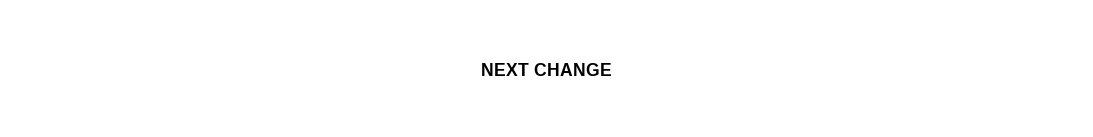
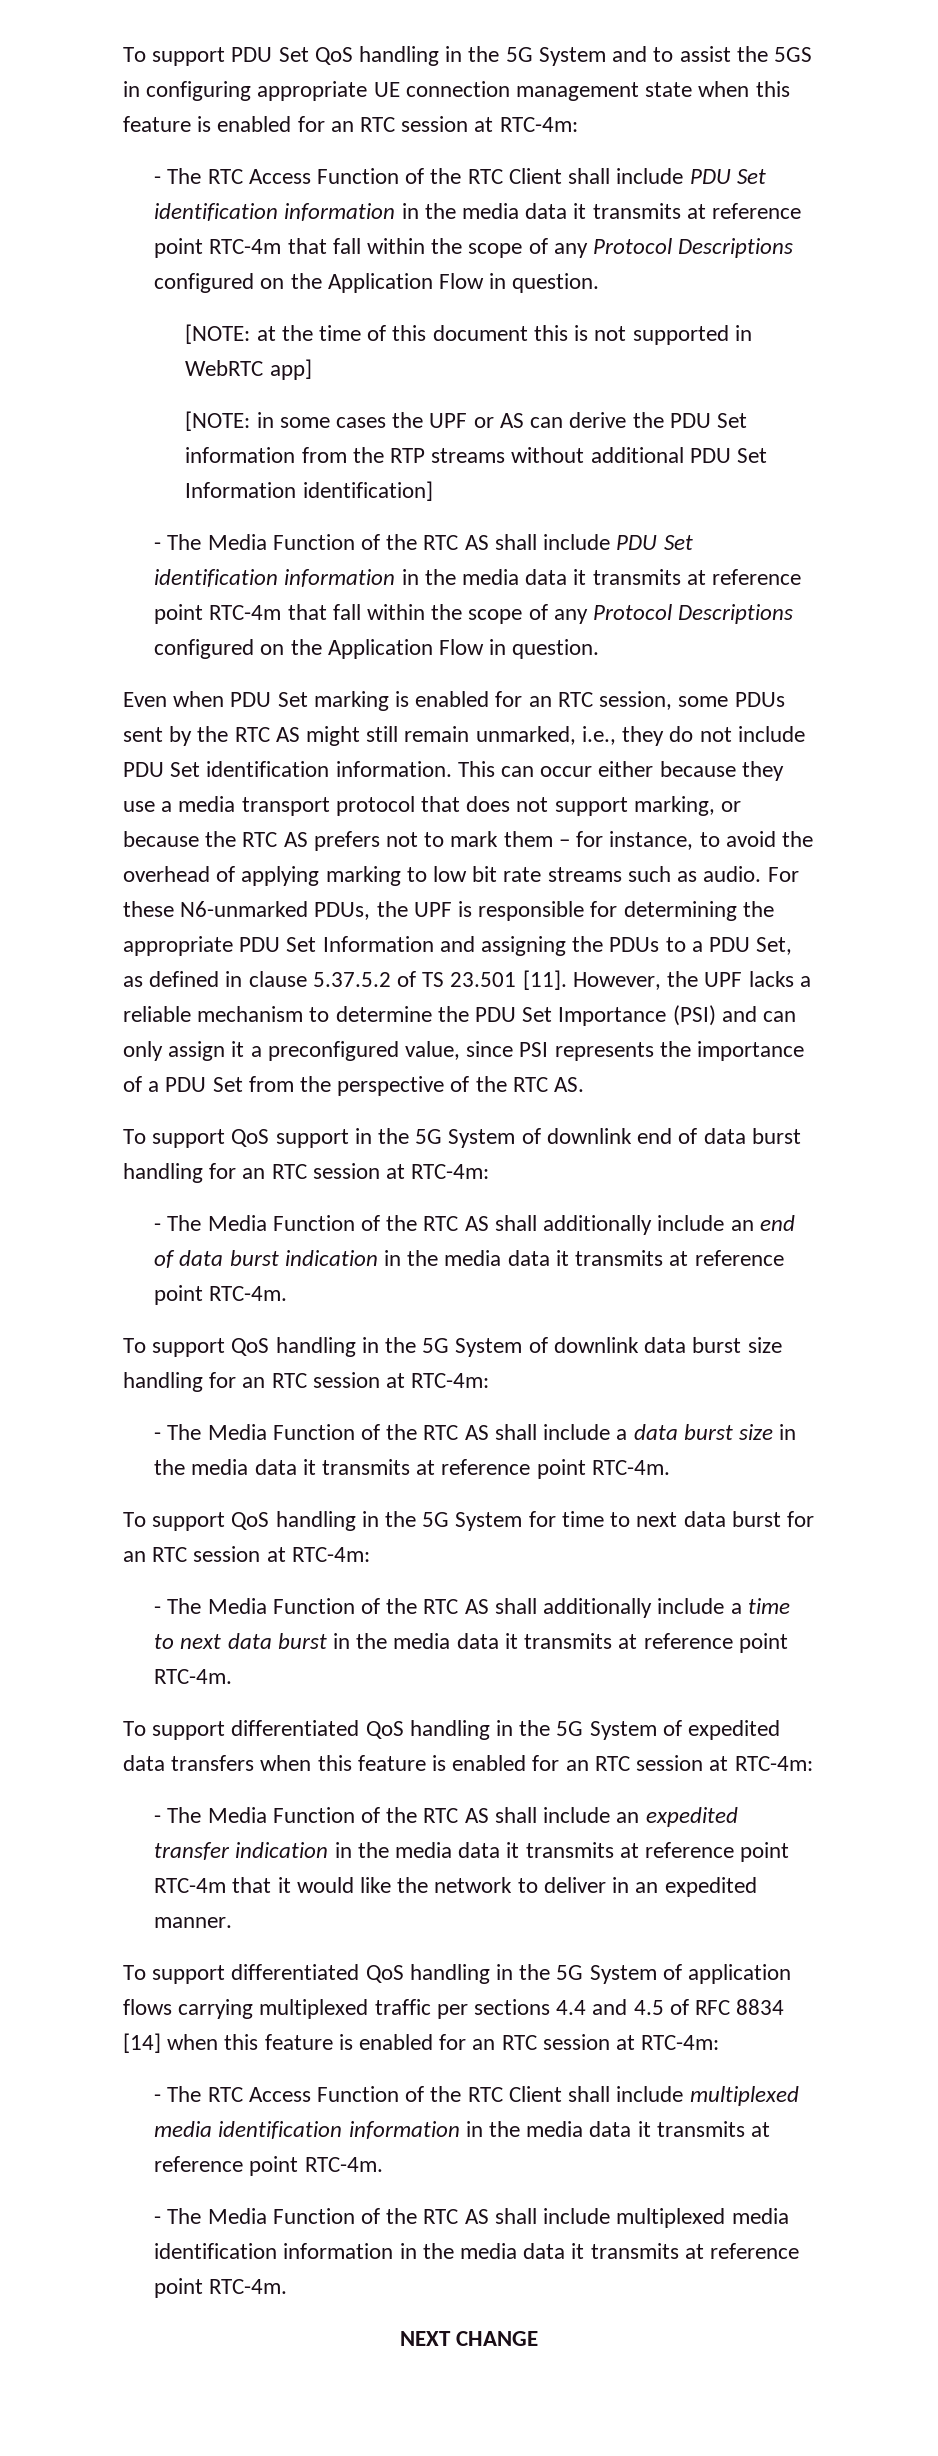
(481, 69) none -> [123,46,812,66] [123,81,790,101] [123,116,578,132] [154,168,766,184] [154,203,802,221] [154,238,794,258] [154,273,600,293] [185,324,752,345] [185,359,312,380] [185,411,747,431] [185,447,768,463] [185,481,433,501] [154,534,693,550] [154,569,802,587] [154,604,794,624] [154,639,600,659] [123,691,785,711] [123,726,805,746] [123,761,784,781] [123,796,742,816] [123,831,813,851] [123,866,799,886] [123,901,774,921] [123,936,793,956] [123,970,811,990] [123,1005,797,1026] [123,1041,805,1061] [123,1076,585,1096] [123,1128,801,1148] [123,1163,490,1183] [154,1215,795,1235] [154,1250,784,1268] [154,1285,288,1305] [123,1337,782,1357] [123,1372,490,1392] [154,1424,797,1440] [154,1459,670,1479] [123,1511,814,1531] [123,1546,370,1562] [154,1598,790,1618] [154,1633,788,1653] [154,1669,233,1684] [123,1720,781,1740] [123,1755,813,1771] [154,1807,738,1827] [154,1842,790,1862] [154,1877,757,1897] [154,1917,233,1928] [123,1964,792,1984] [123,1999,785,2019] [123,2033,720,2053] [154,2086,799,2106] [154,2121,771,2139] [154,2156,383,2176] [154,2208,789,2228] [154,2243,800,2259] [154,2278,288,2298] To support PDU Set QoS handling in the 5G System and to assist the 5GS in configuring appropriate UE connection management state when this feature is enabled for an RTC session at RTC-4m: // - The RTC Access Function of the RTC Client shall include PDU Set identification information in the media data it transmits at reference point RTC-4m that fall within the scope of any Protocol Descriptions configured on the Application Flow in question. // [NOTE: at the time of this document this is not supported in WebRTC app] // [NOTE: in some cases the UPF or AS can derive the PDU Set information from the RTP streams without additional PDU Set Information identification] // - The Media Function of the RTC AS shall include PDU Set identification information in the media data it transmits at reference point RTC-4m that fall within the scope of any Protocol Descriptions configured on the Application Flow in question. // Even when PDU Set marking is enabled for an RTC session, some PDUs sent by the RTC AS might still remain unmarked, i.e., they do not include PDU Set identification information. This can occur either because they use a media transport protocol that does not support marking, or because the RTC AS prefers not to mark them – for instance, to avoid the overhead of applying marking to low bit rate streams such as audio. For these N6-unmarked PDUs, the UPF is responsible for determining the appropriate PDU Set Information and assigning the PDUs to a PDU Set, as defined in clause 5.37.5.2 of TS 23.501 [11]. However, the UPF lacks a reliable mechanism to determine the PDU Set Importance (PSI) and can only assign it a preconfigured value, since PSI represents the importance of a PDU Set from the perspective of the RTC AS. // To support QoS support in the 5G System of downlink end of data burst handling for an RTC session at RTC-4m: // - The Media Function of the RTC AS shall additionally include an end of data burst indication in the media data it transmits at reference point RTC-4m. // To support QoS handling in the 5G System of downlink data burst size handling for an RTC session at RTC-4m: // - The Media Function of the RTC AS shall include a data burst size in the media data it transmits at reference point RTC-4m. // To support QoS handling in the 5G System for time to next data burst for an RTC session at RTC-4m: // - The Media Function of the RTC AS shall additionally include a time to next data burst in the media data it transmits at reference point RTC-4m. // To support differentiated QoS handling in the 5G System of expedited data transfers when this feature is enabled for an RTC session at RTC-4m: // - The Media Function of the RTC AS shall include an expedited transfer indication in the media data it transmits at reference point RTC-4m that it would like the network to deliver in an expedited manner. // To support differentiated QoS handling in the 5G System of application flows carrying multiplexed traffic per sections 4.4 and 4.5 of RFC 8834 [14] when this feature is enabled for an RTC session at RTC-4m: // - The RTC Access Function of the RTC Client shall include multiplexed media identification information in the media data it transmits at reference point RTC-4m. // - The Media Function of the RTC AS shall include multiplexed media identification information in the media data it transmits at reference point RTC-4m. //

